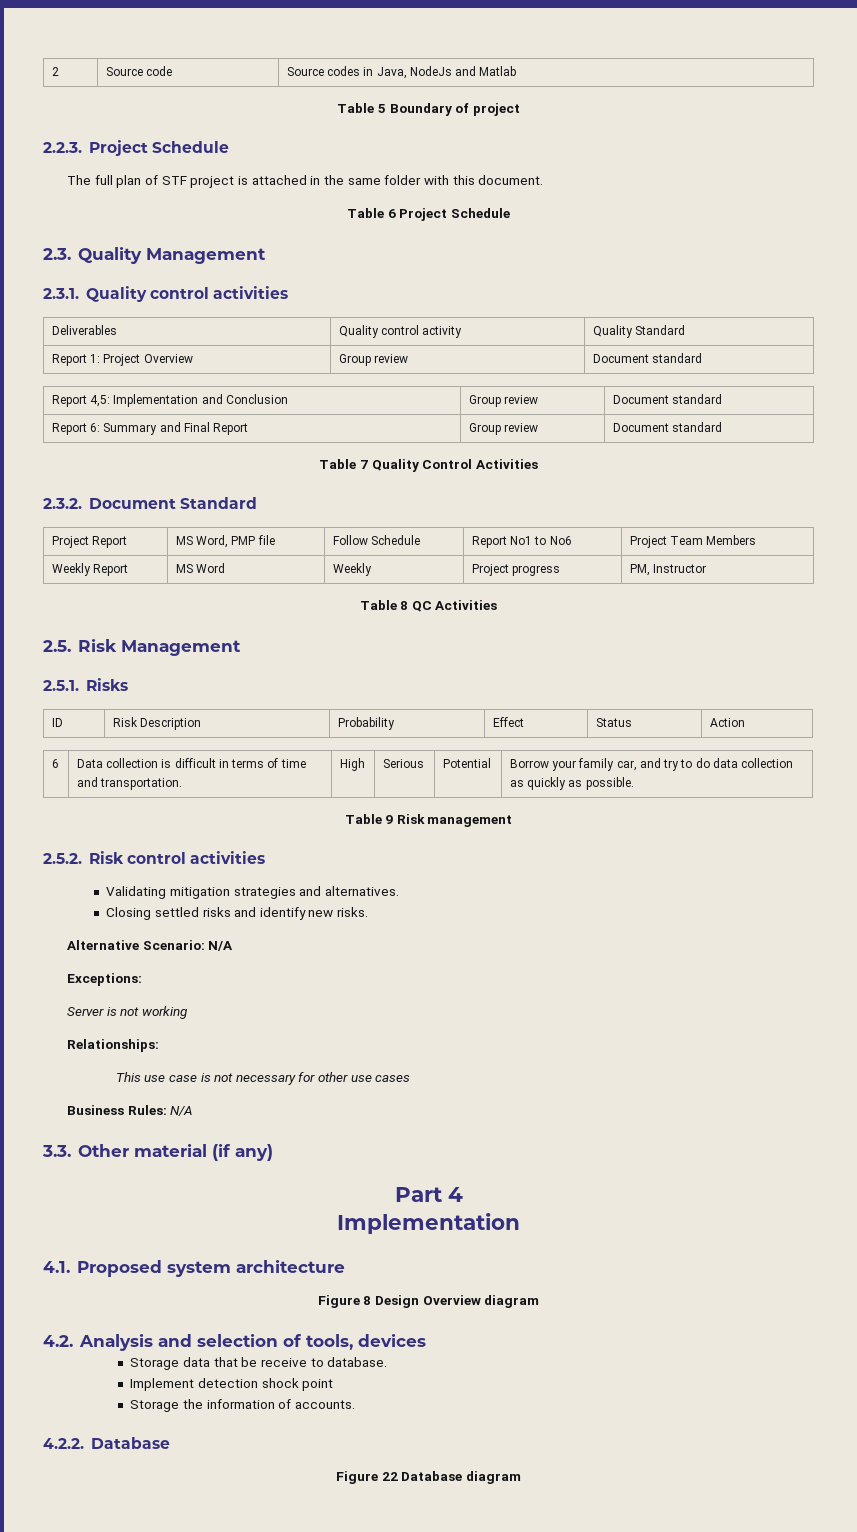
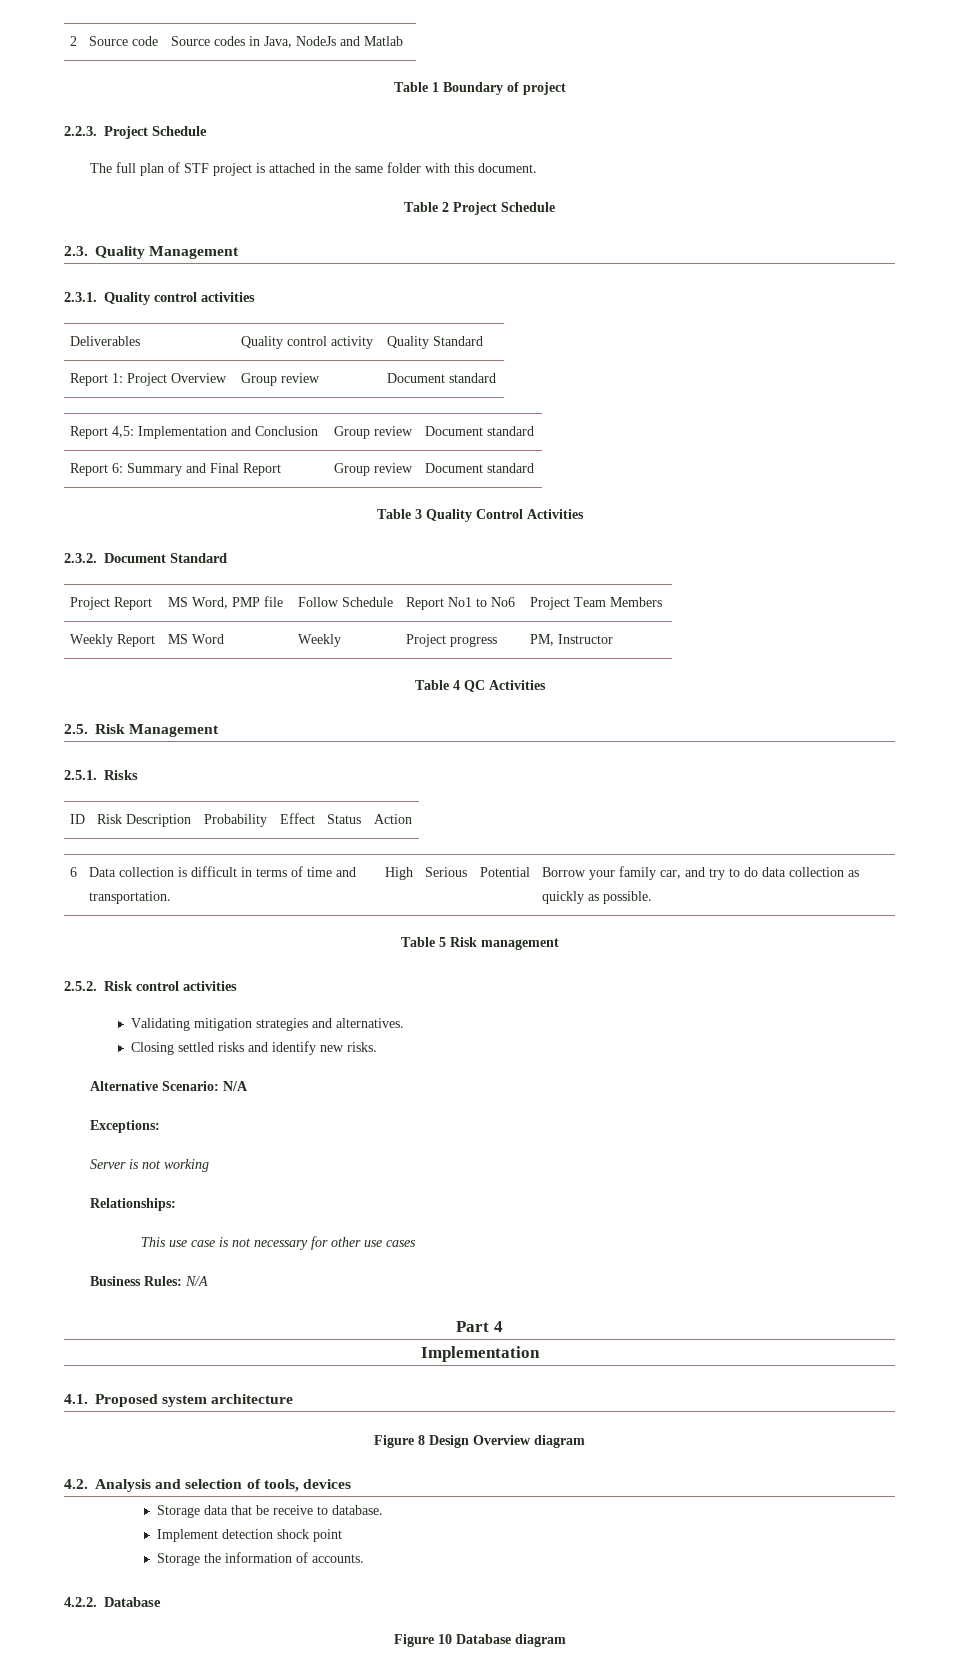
[377,104,386,113] 5 -> [431,82,439,92] 1
[387,209,396,218] 6 -> [442,202,449,212] 2
[359,460,368,469] 7 -> [414,509,422,519] 3
[400,601,409,610] 8 -> [452,680,460,690] 4
[385,815,394,824] 9 -> [438,937,446,947] 5
[42,1144,273,1161] // 3.3. Other material (if any) -> (208, 1281) none
[381,1472,398,1481] 22 -> [437,1634,452,1644] 10

